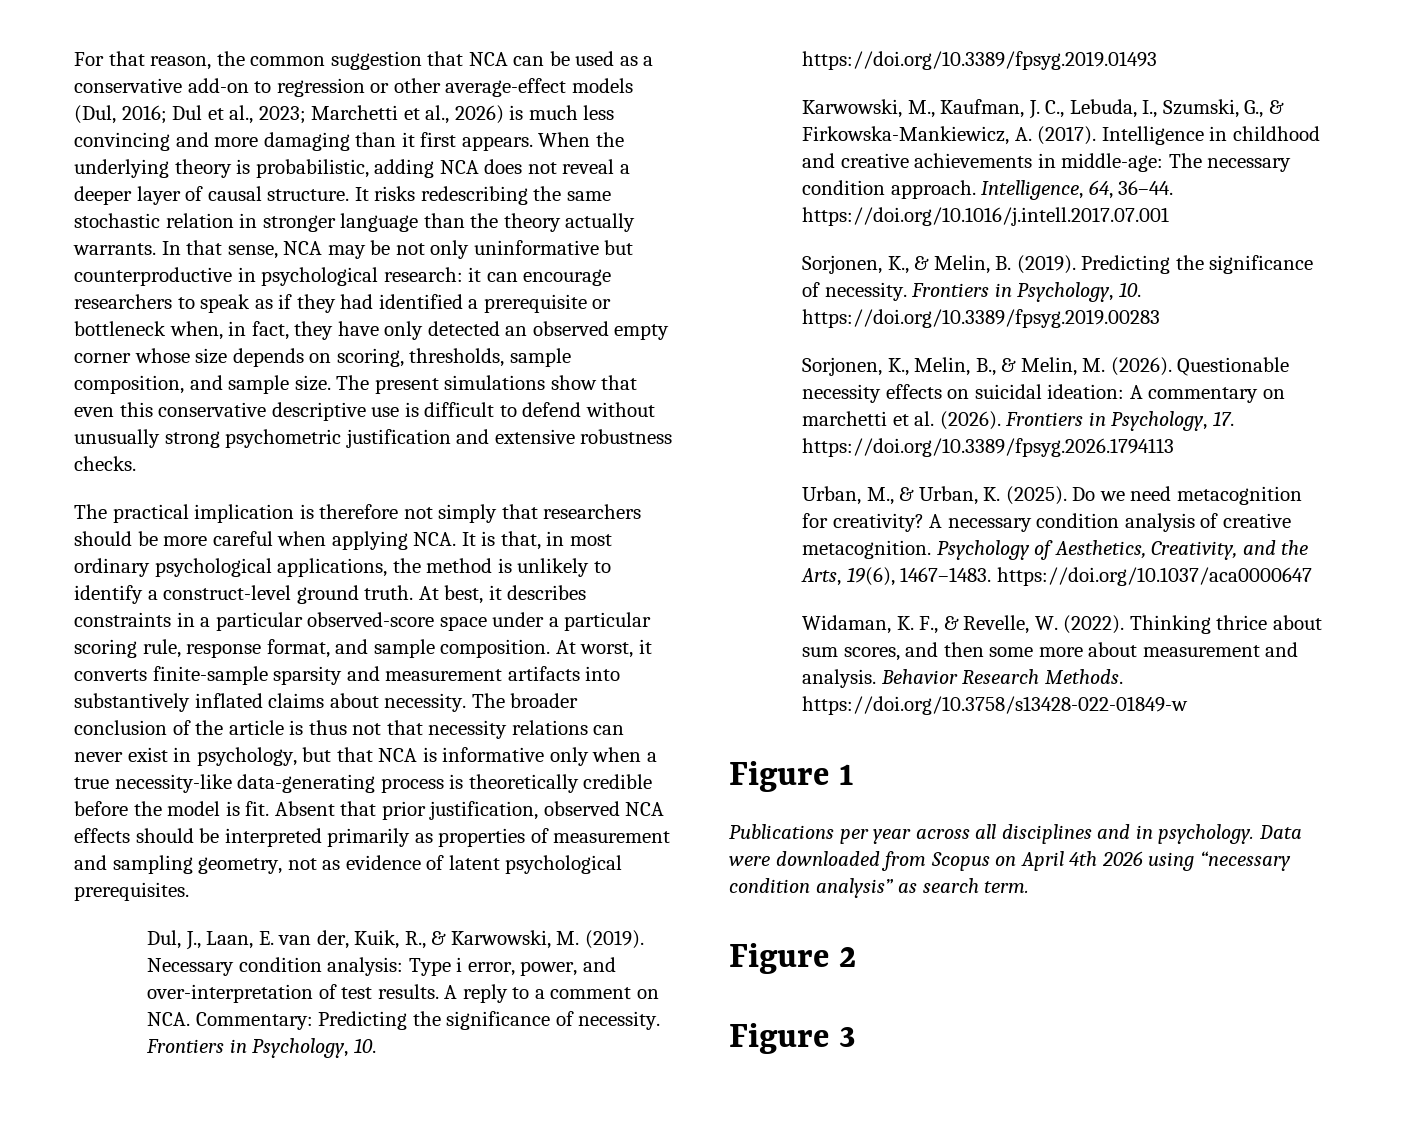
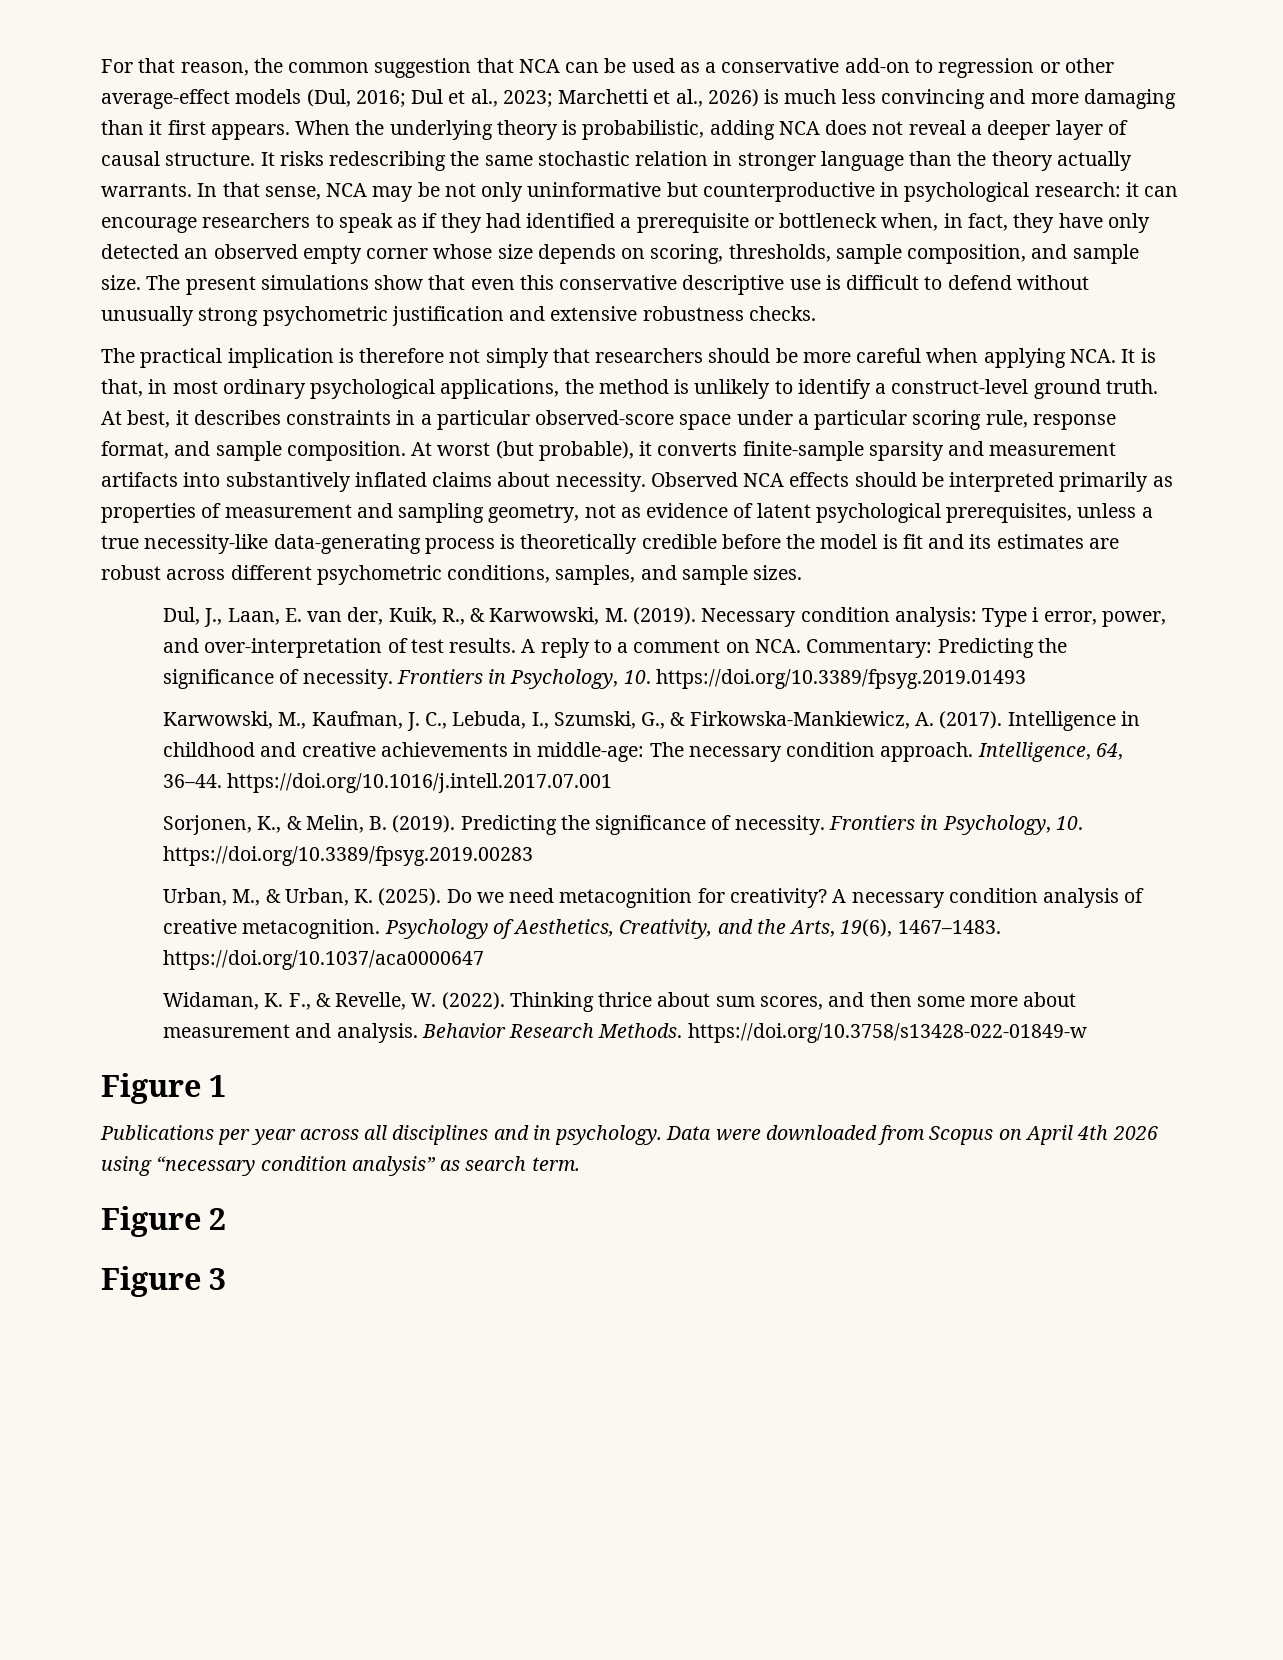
[580,642,634,658] worst, -> [437,441,634,461] worst (but probable),
[471,693,579,708] [74,720,625,739] [74,747,657,766] [74,774,653,793] [74,801,620,820] The broader conclusion of the article is thus not that necessity relations can never exist in psychology, but that NCA is informative only when a true necessity-like data-generating process is theoretically credible before the model is fit. Absent that prior justification, observed -> [650,472,738,487] Observed
[74,882,189,901] prerequisites. -> [946,503,1153,523] [101,534,1119,554] [101,565,803,585] prerequisites, unless a true necessity-like data-generating process is theoretically credible before the model is fit and its estimates are robust across different psychometric conditions, samples, and sample sizes.
[802,357,1290,376] [802,384,1285,403] [802,411,1234,431] [802,438,1175,457] // Sorjonen, K., Melin, B., & Melin, M. (2026). Questionable necessity effects on suicidal ideation: A commentary on marchetti et al. (2026). Frontiers in Psychology, 17. https://doi.org/10.3389/fpsyg.2026.1794113 -> (534, 856) none

